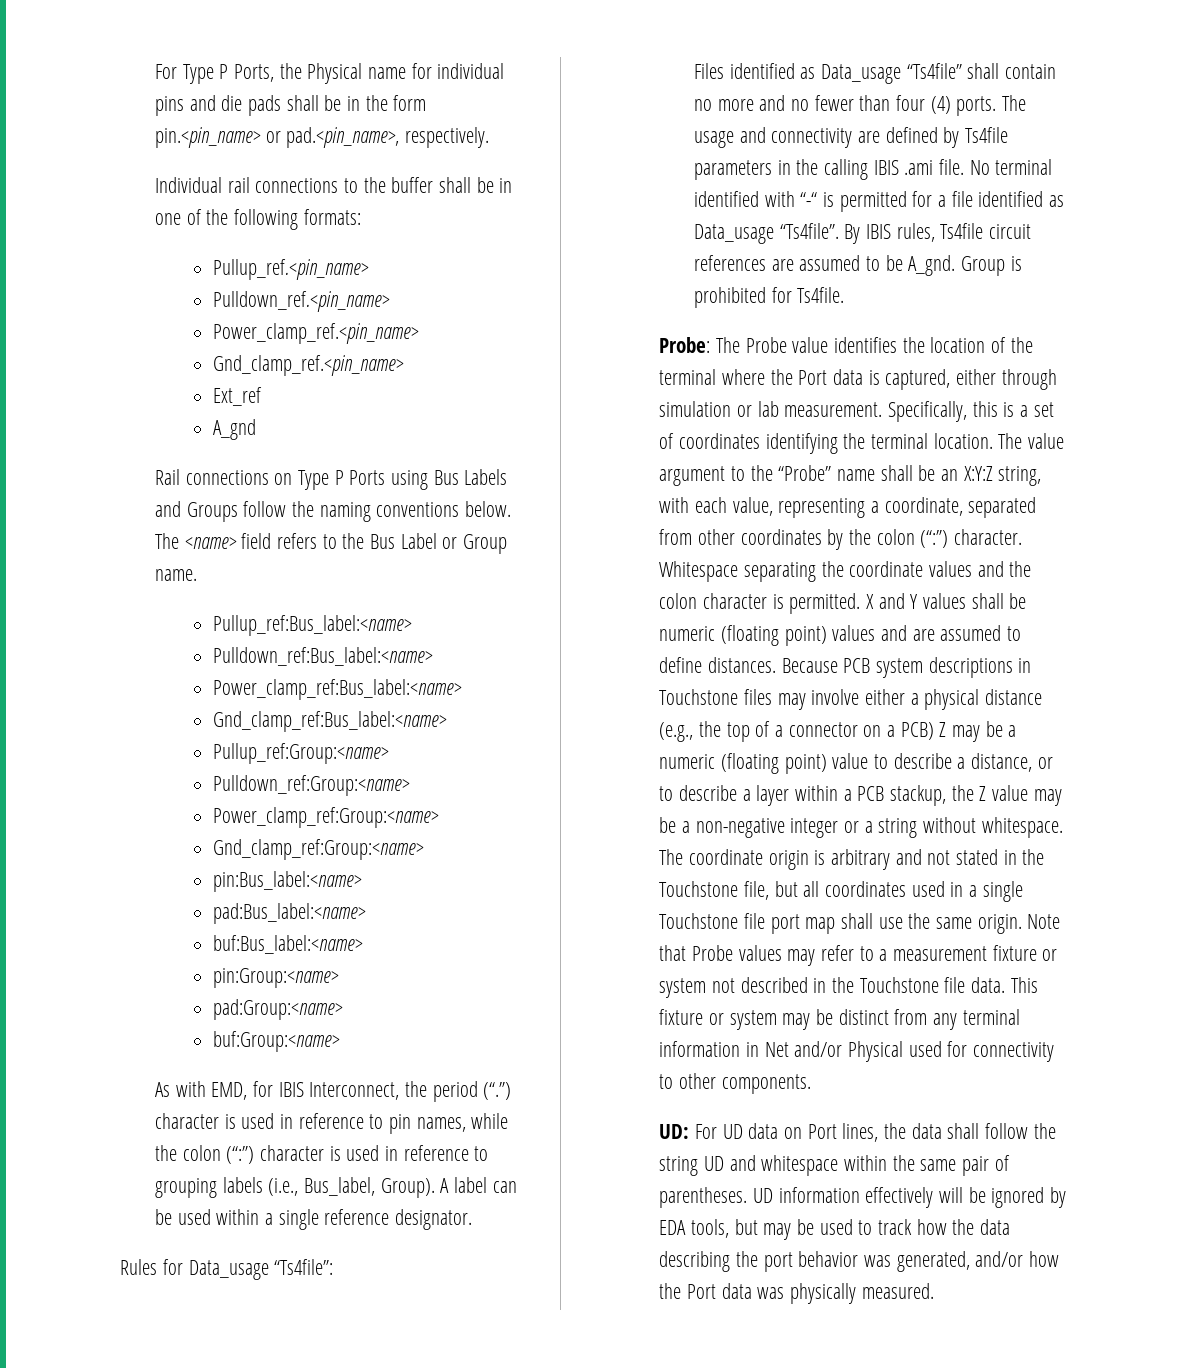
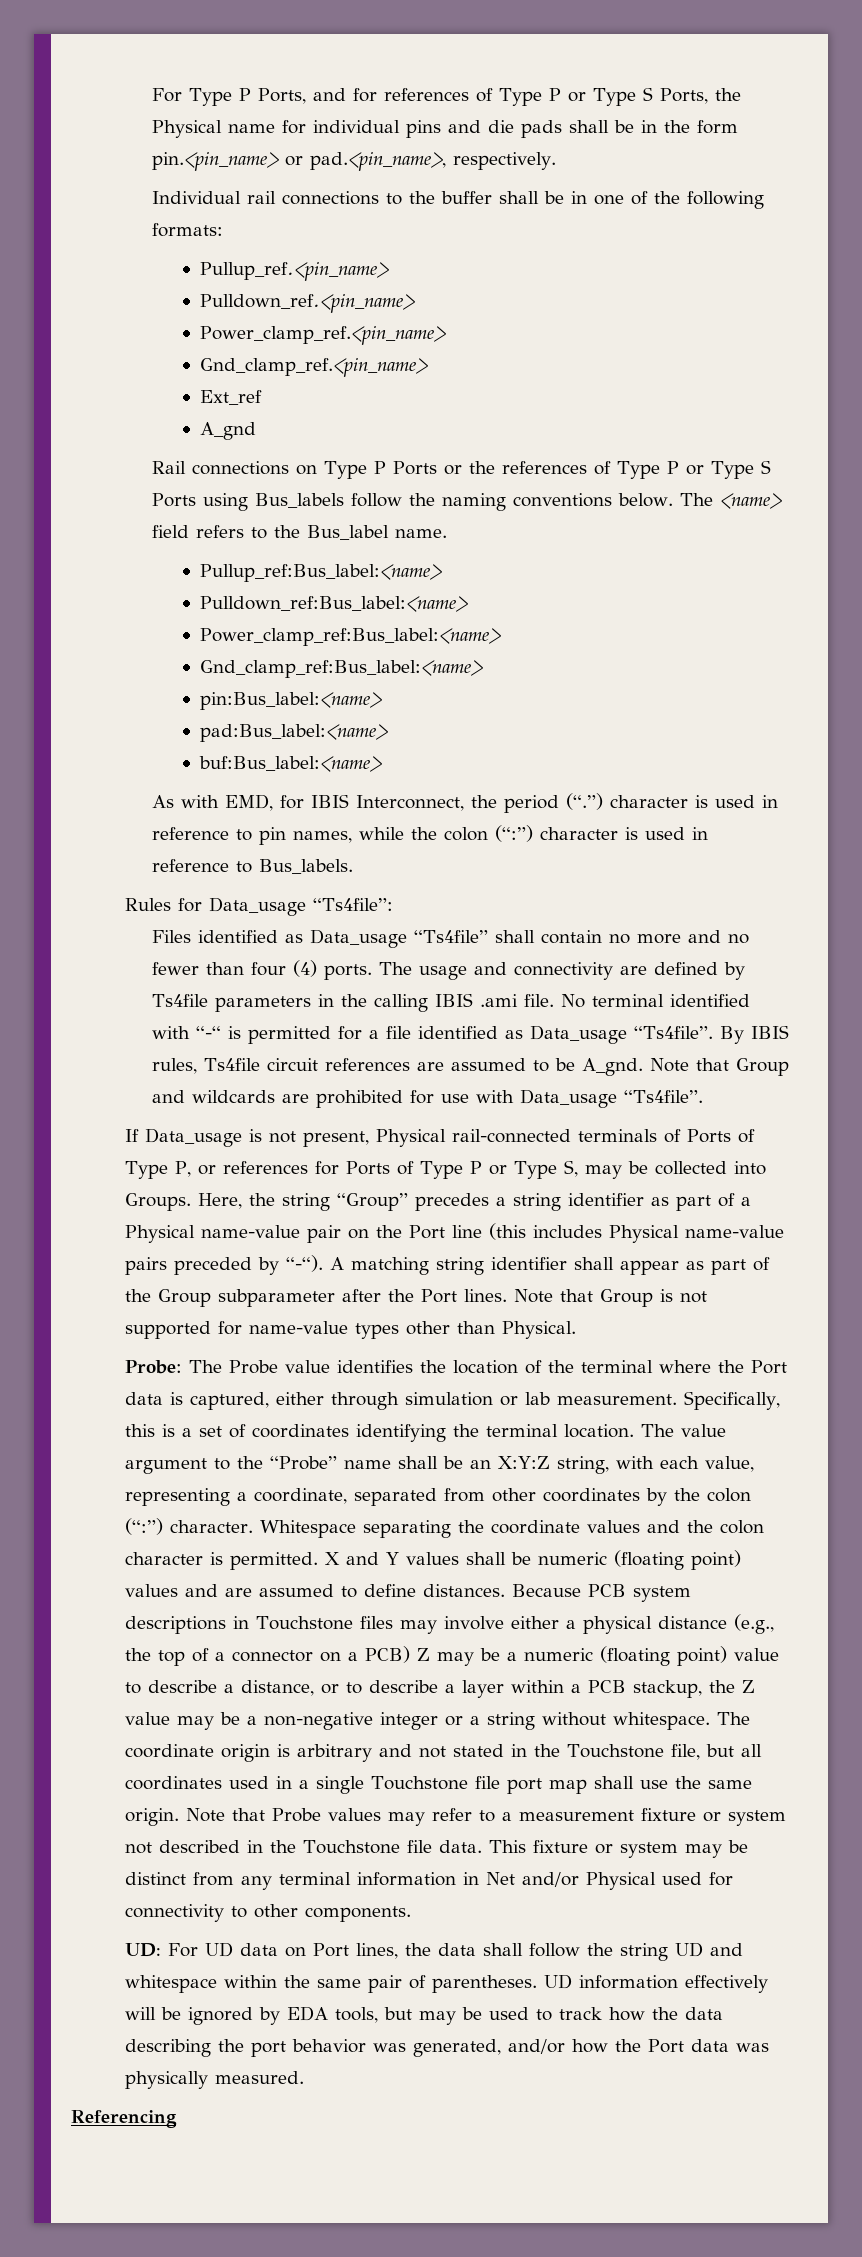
(275, 73) none -> [313,87,709,106] and for references of Type P or Type S Ports,
[391,469,508,490] [154,501,238,522] using Bus Labels and Groups -> [444,460,772,479] [152,493,345,511] or the references of Type P or Type S Ports using Bus_labels
[370,533,508,554] Bus Label or Group -> [307,525,390,540] Bus_label
[212,743,389,764] [212,775,410,796] [212,807,439,828] [212,839,424,860] // Pullup_ref:Group:<name> // Pulldown_ref:Group:<name> // Power_clamp_ref:Group:<name> // Gnd_clamp_ref:Group:<name> -> (484, 669) none
[212,968,339,988] [212,999,343,1020] [212,1031,340,1052] // pin:Group:<name> // pad:Group:<name> // buf:Group:<name> -> (383, 764) none
[154,1177,517,1198] [154,1209,473,1230] grouping labels (i.e., Bus_label, Group). A label can be used within a single reference designator. -> [259,859,354,874] Bus_labels.
[961,256,1022,276] [693,287,845,308] Group is prohibited for Ts4file. -> [650,1058,790,1076] [152,1089,704,1108] [125,1128,756,1147] [125,1160,767,1179] [125,1193,752,1211] [125,1223,785,1243] [125,1255,771,1275] [125,1289,708,1307] [125,1321,577,1339] Note that Group and wildcards are prohibited for use with Data_usage “Ts4file”. // If Data_usage is not present, Physical rail-connected terminals of Ports of Type P, or references for Ports of Type P or Type S, may be collected into Groups. Here, the string “Group” precedes a string identifier as part of a Physical name-value pair on the Port line (this includes Physical name-value pairs preceded by “-“). A matching string identifier shall appear as part of the Group subparameter after the Port lines. Note that Group is not supported for name-value types other than Physical.
(934, 1291) none -> [71,2110,177,2128] // Referencing

